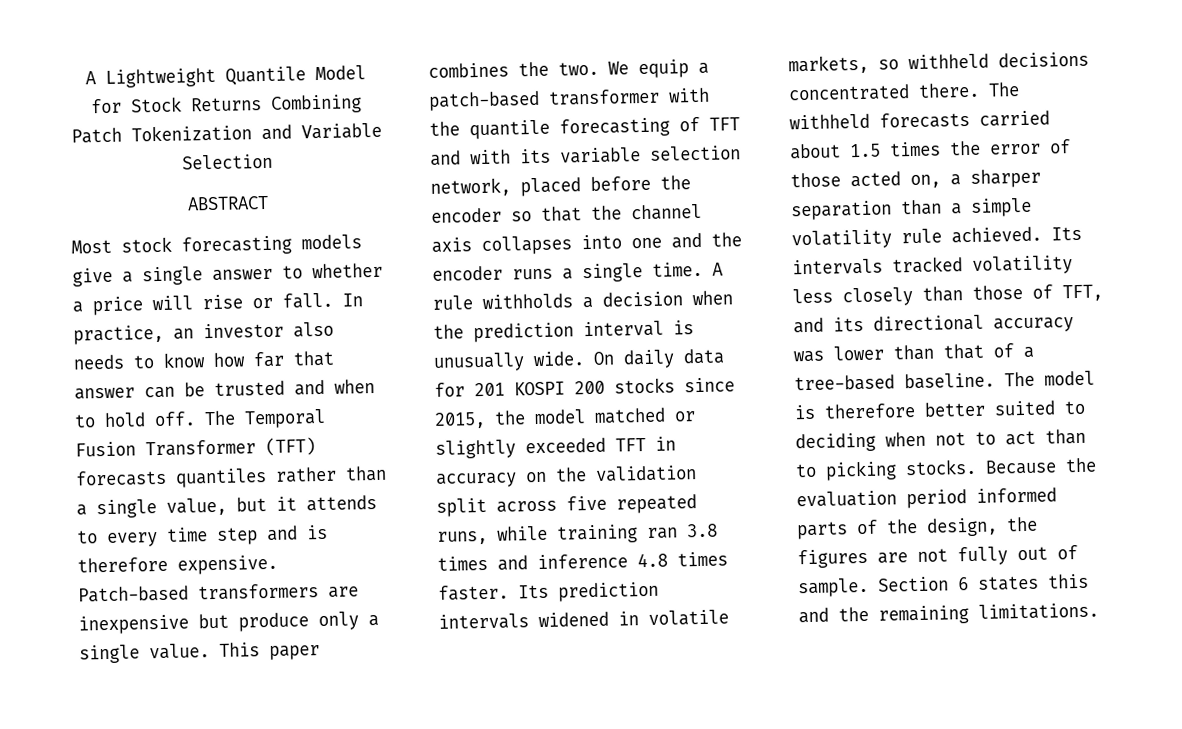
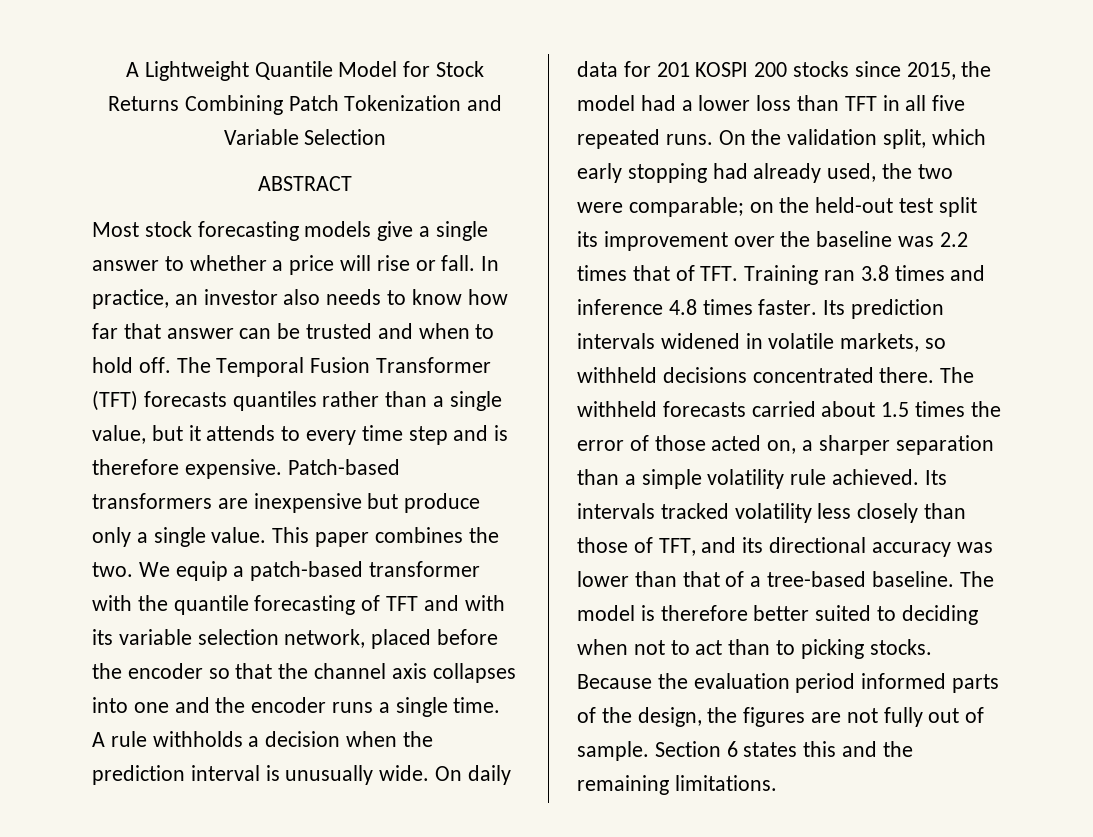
[594,407,696,424] [435,436,676,459] [435,465,697,488] [436,494,697,517] [437,524,638,545] matched or slightly exceeded TFT in accuracy on the validation split across five repeated runs, while training -> [640,95,966,111] [577,129,986,149] [577,163,953,183] [577,197,977,217] [577,231,968,251] [577,265,819,285] had a lower loss than TFT in all five repeated runs. On the validation split, which early stopping had already used, the two were comparable; on the held-out test split its improvement over the baseline was 2.2 times that of TFT. Training

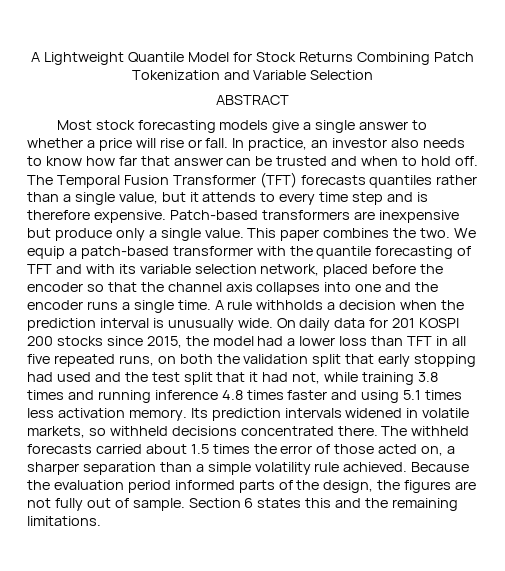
[665,129,986,149] [577,163,953,183] [577,197,977,217] [577,231,968,251] [577,265,856,285] runs. On the validation split, which early stopping had already used, the two were comparable; on the held-out test split its improvement over the baseline was 2.2 times that of TFT. Training ran -> [118,354,477,367] [27,372,415,385] runs, on both the validation split that early stopping had used and the test split that it had not, while training
(986, 273) none -> [97,390,151,403] running
[758,299,818,315] faster. -> [287,390,463,403] [27,408,187,421] faster and using 5.1 times less activation memory.
[924,470,947,485] [577,503,967,523] [577,537,993,557] [577,571,994,587] [577,605,978,625] [577,639,932,659] Its intervals tracked volatility less closely than those of TFT, and its directional accuracy was lower than that of a tree-based baseline. The model is therefore better suited to deciding when not to act than to picking stocks. -> (408, 467) none

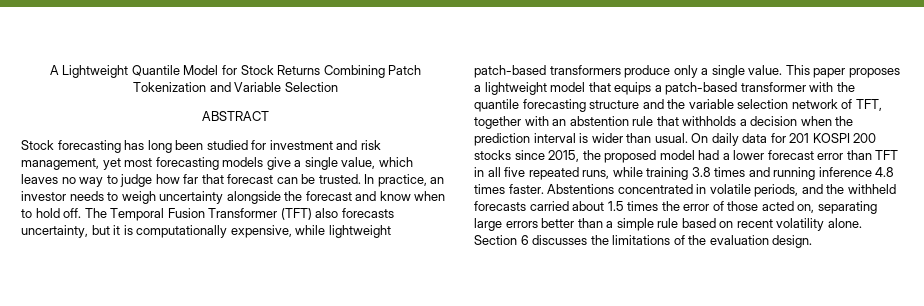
[56,120,135,130] Most stock -> [21,140,381,153] [21,158,153,170] Stock forecasting has long been studied for investment and risk management, yet most
[359,120,428,130] [27,138,229,151] answer to whether a price will rise or fall. -> [341,157,413,169] [21,174,361,187] value, which leaves no way to judge how far that forecast can be trusted.
[391,138,420,148] also -> (66, 196) none
[45,156,358,166] know how far that answer can be trusted and -> [121,191,411,204] weigh uncertainty alongside the forecast and know
[300,175,478,188] [27,192,428,205] [27,210,459,223] [27,228,51,238] forecasts quantiles rather than a single value, but it attends to every time step and is therefore expensive. Patch-based transformers are inexpensive but -> [315,208,394,218] [21,225,391,238] [474,65,621,78] also forecasts uncertainty, but it is computationally expensive, while lightweight patch-based transformers
[323,228,477,238] [27,246,65,259] combines the two. We equip -> [848,68,900,78] [474,82,652,95] proposes a lightweight model that equips
[457,246,472,256] [27,264,444,277] [27,282,439,295] [27,300,253,313] of TFT and with its variable selection network, placed before the encoder so that the channel axis collapses into one and the encoder runs a single time. A rule -> [589,99,882,111] [474,116,679,129] structure and the variable selection network of TFT, together with an abstention rule that
[167,318,273,331] unusually wide. -> [591,133,688,143] wider than usual.
(209, 341) none -> [604,150,657,163] proposed
[339,336,368,346] loss -> [767,150,844,160] forecast error
[157,354,477,367] [27,372,321,385] on both the validation split that early stopping had used and the test split that it had not, -> (610, 174) none
[287,390,463,403] [27,408,470,421] [27,426,408,438] faster and using 5.1 times less activation memory. Its prediction intervals widened in volatile markets, so withheld decisions concentrated there. The -> [508,184,845,197] faster. Abstentions concentrated in volatile periods, and the
[447,446,456,454] [27,462,470,475] [27,480,477,493] [27,498,459,511] [27,516,101,526] a sharper separation than a simple volatility rule achieved. Because the evaluation period informed parts of the design, the figures are not fully out of sample. Section 6 states this and the remaining limitations. -> [817,201,877,214] [474,218,862,231] [474,235,813,248] separating large errors better than a simple rule based on recent volatility alone. Section 6 discusses the limitations of the evaluation design.

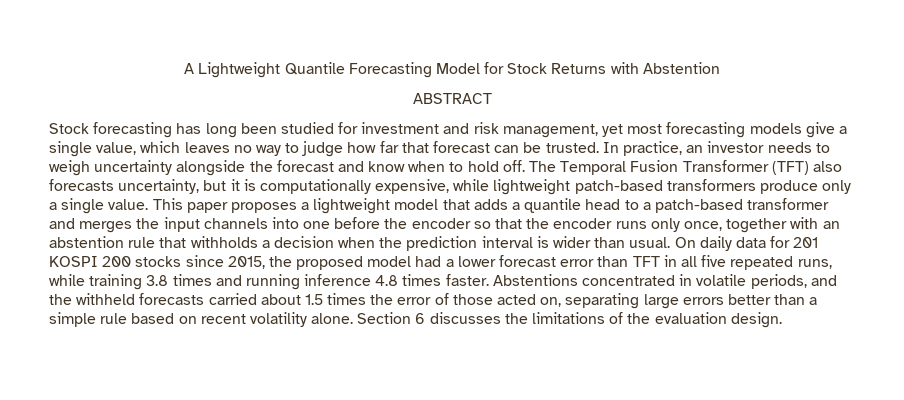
(180, 70) none -> [348,62,432,78] Forecasting
[323,65,422,78] [133,82,338,92] Combining Patch Tokenization and Variable Selection -> [610,62,720,74] with Abstention
[614,82,855,95] [474,99,882,112] equips a patch-based transformer with the quantile forecasting structure and the variable selection network of TFT, -> [473,198,830,213] [49,217,722,233] adds a quantile head to a patch-based transformer and merges the input channels into one before the encoder so that the encoder runs only once,

